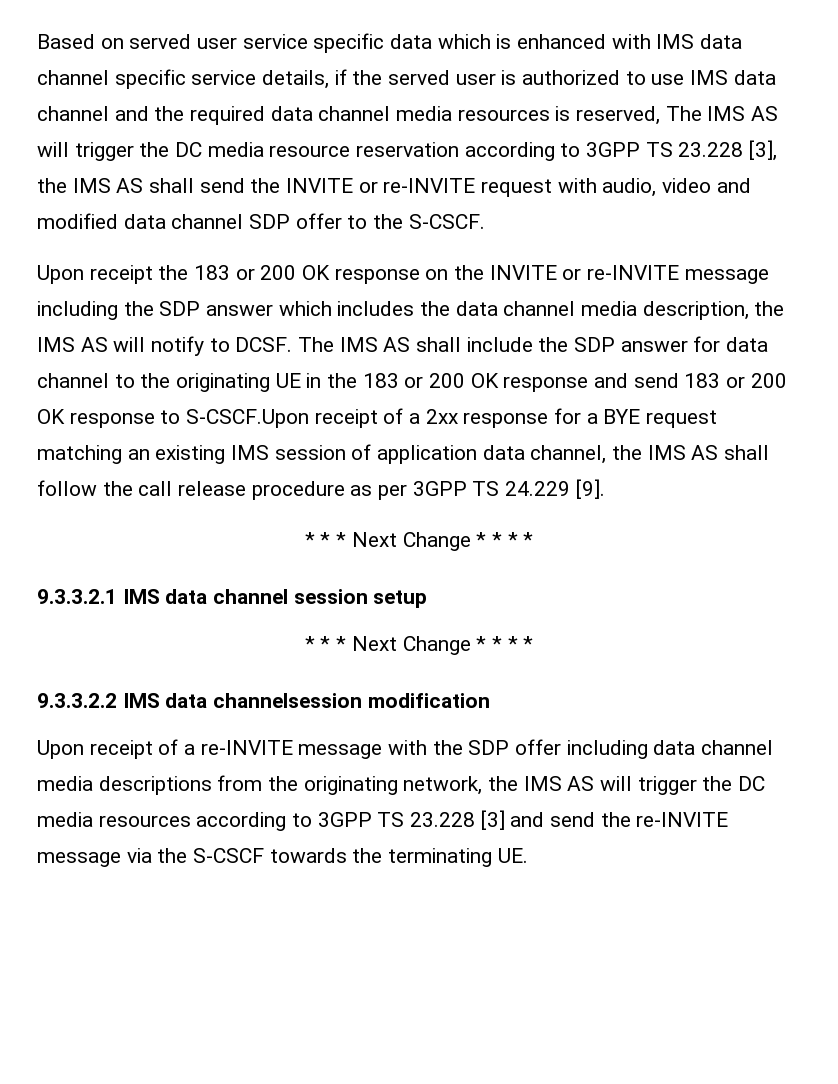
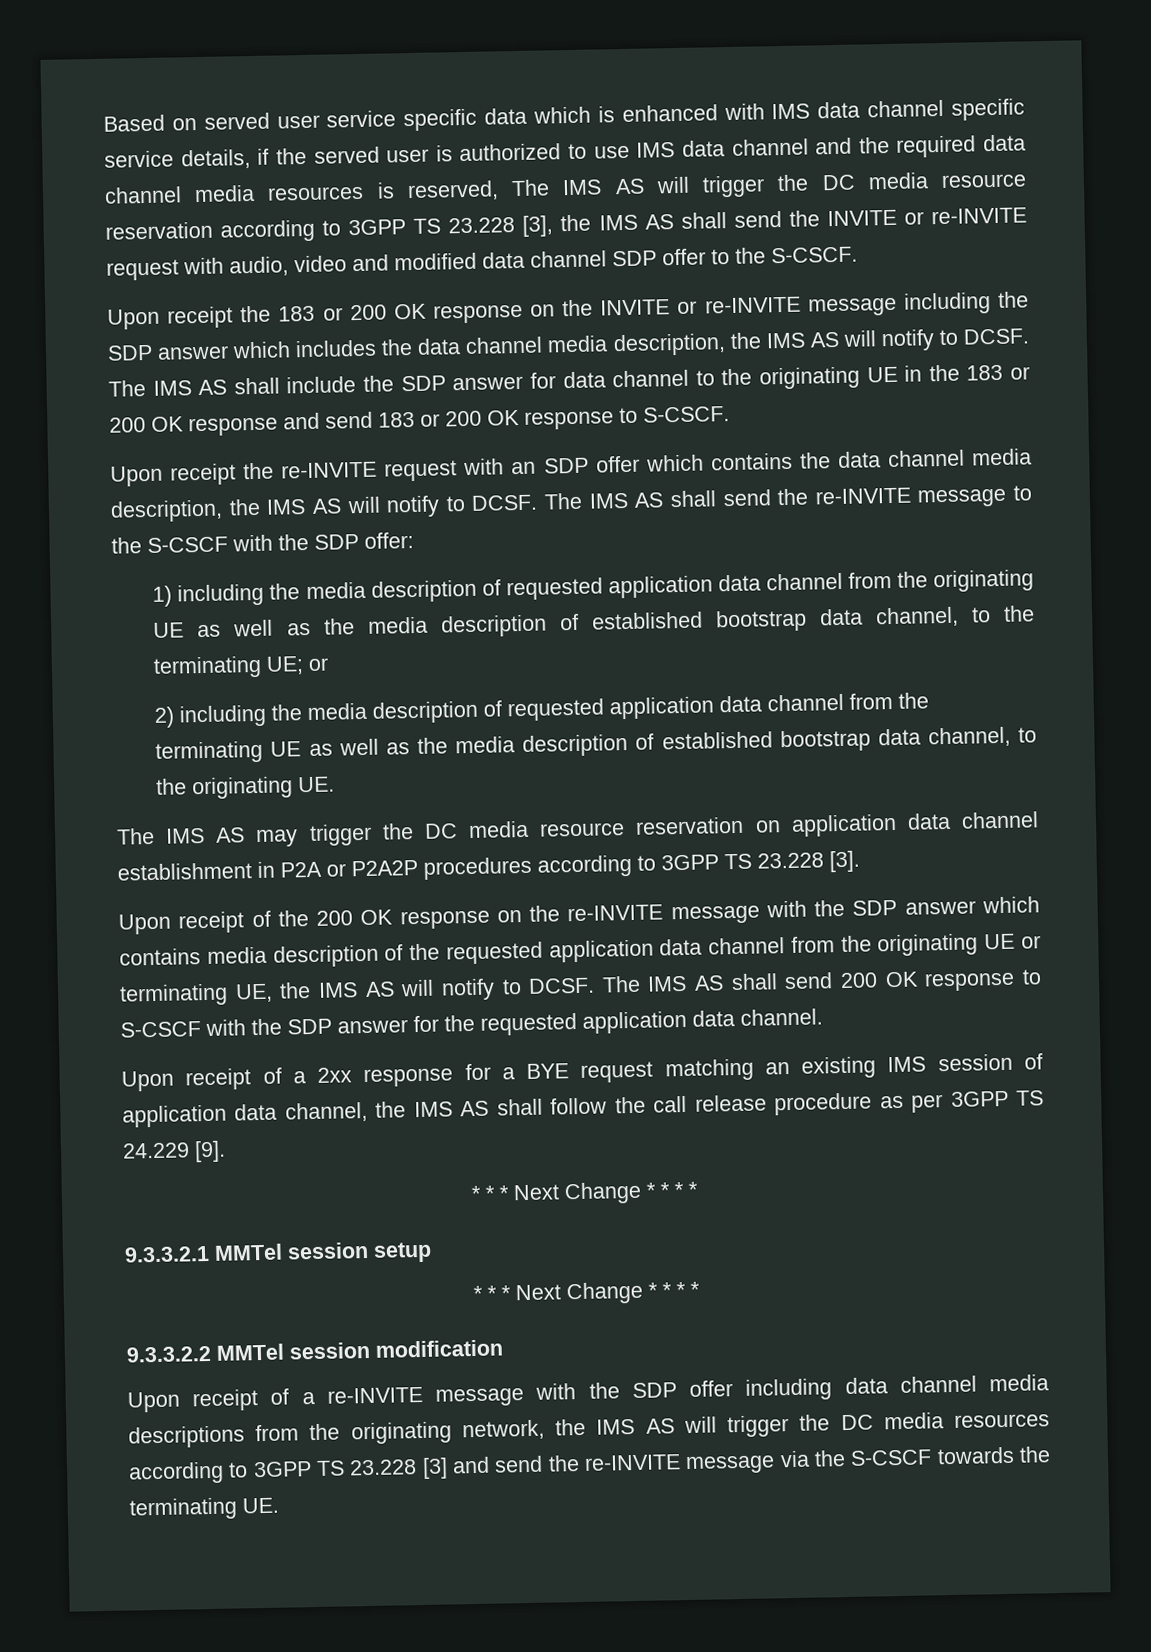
[186,409,310,428] S-CSCF.Upon -> [643,406,730,423] [110,448,1032,487] [110,485,1032,523] [111,532,414,554] [152,569,1034,607] [153,605,1035,638] [153,655,330,679] [154,692,930,728] [155,726,1037,764] [156,776,336,800] [116,811,1040,848] [117,850,860,881] [118,896,1040,935] [119,933,1041,968] [119,969,1042,1007] [120,1008,823,1038] [121,1070,174,1092] S-CSCF. // Upon receipt the re-INVITE request with an SDP offer which contains the data channel media description, the IMS AS will notify to DCSF. The IMS AS shall send the re-INVITE message to the S-CSCF with the SDP offer: // 1) including the media description of requested application data channel from the originating UE as well as the media description of established bootstrap data channel, to the terminating UE; or // 2) including the media description of requested application data channel from the terminating UE as well as the media description of established bootstrap data channel, to the originating UE. // The IMS AS may trigger the DC media resource reservation on application data channel establishment in P2A or P2A2P procedures according to 3GPP TS 23.228 [3]. // Upon receipt of the 200 OK response on the re-INVITE message with the SDP answer which contains media description of the requested application data channel from the originating UE or terminating UE, the IMS AS will notify to DCSF. The IMS AS shall send 200 OK response to S-CSCF with the SDP answer for the requested application data channel. // Upon
[122,589,289,604] IMS data channel -> [214,1243,283,1261] MMTel
[122,693,363,708] IMS data channelsession -> [216,1341,370,1361] MMTel session

